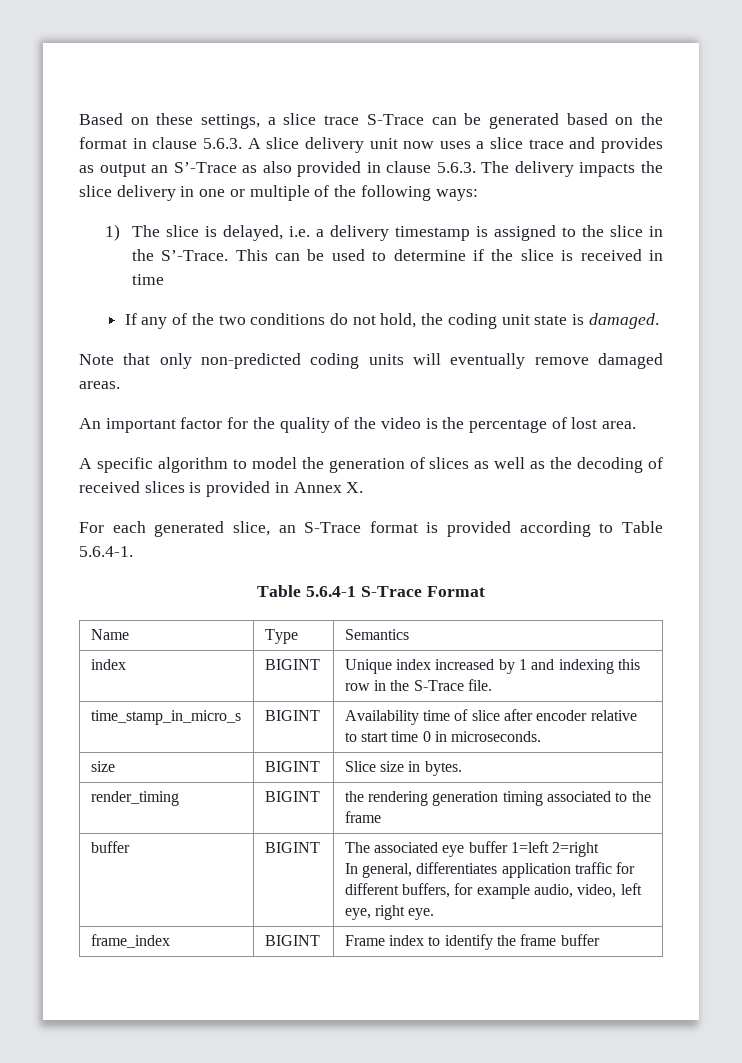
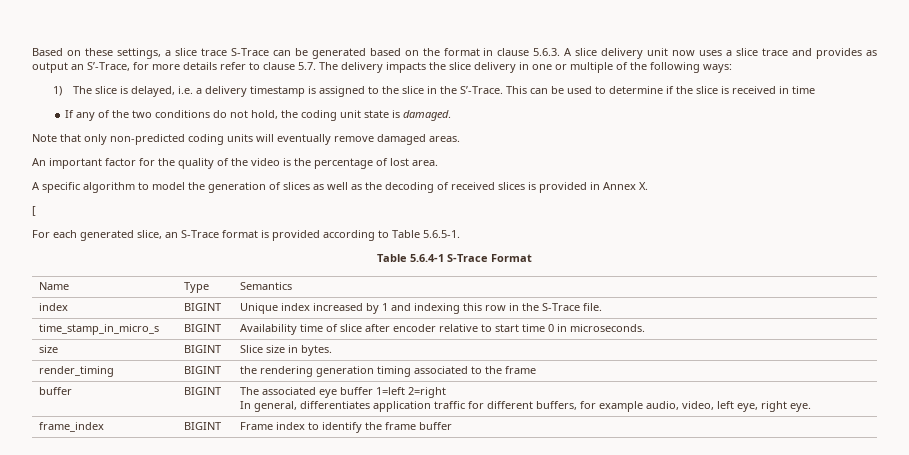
[173,161,476,177] S’-Trace as also provided in clause 5.6.3. -> [87,62,316,71] S’-Trace, for more details refer to clause 5.7.
(364, 487) none -> [32,206,36,216] // [
[79,546,133,557] 5.6.4-1. -> [423,230,460,238] 5.6.5-1.

